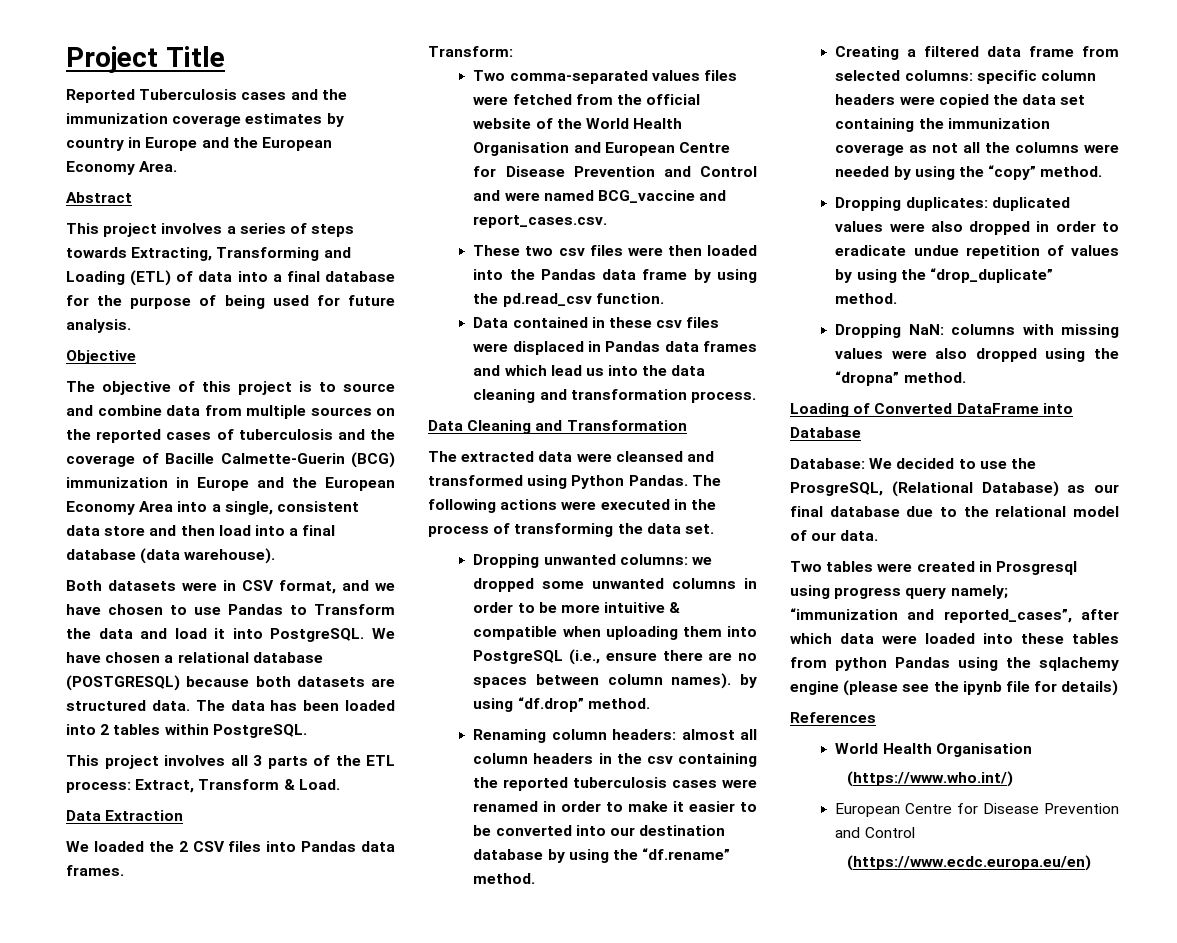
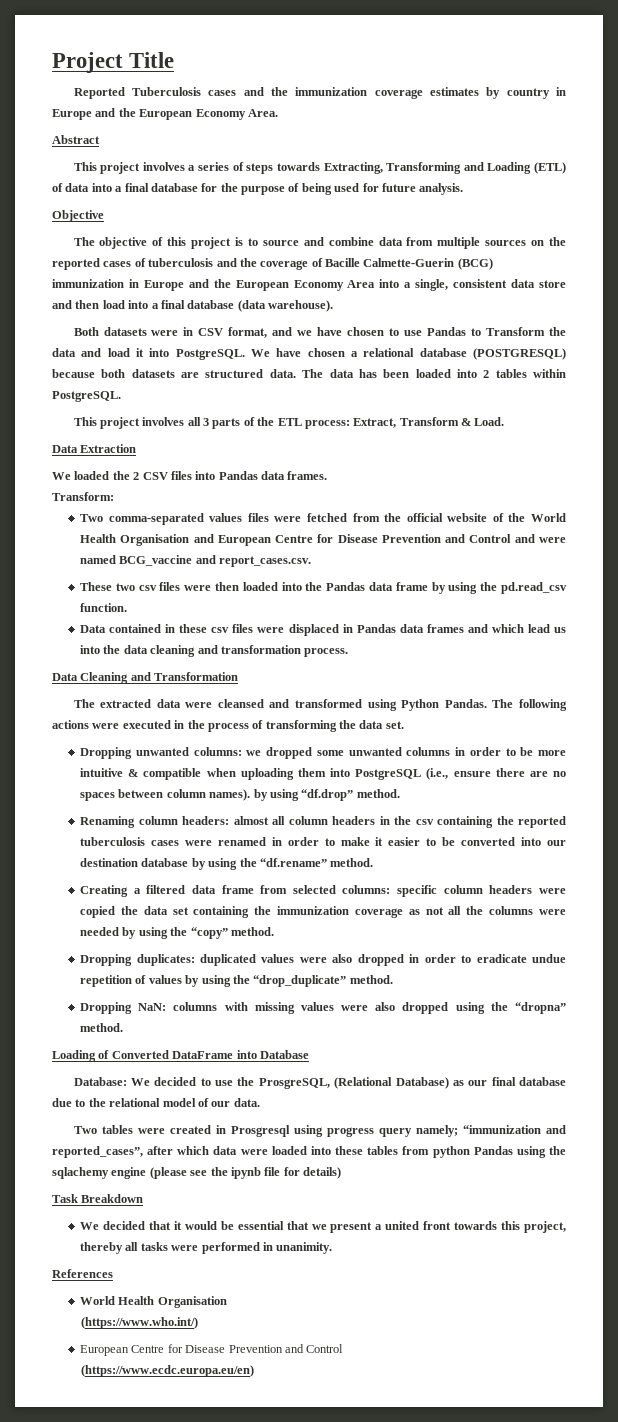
(1119, 688) none -> [52,1194,144,1203] [80,1221,566,1233] [80,1242,333,1254] // Task Breakdown // We decided that it would be essential that we present a united front towards this project, thereby all tasks were performed in unanimity.

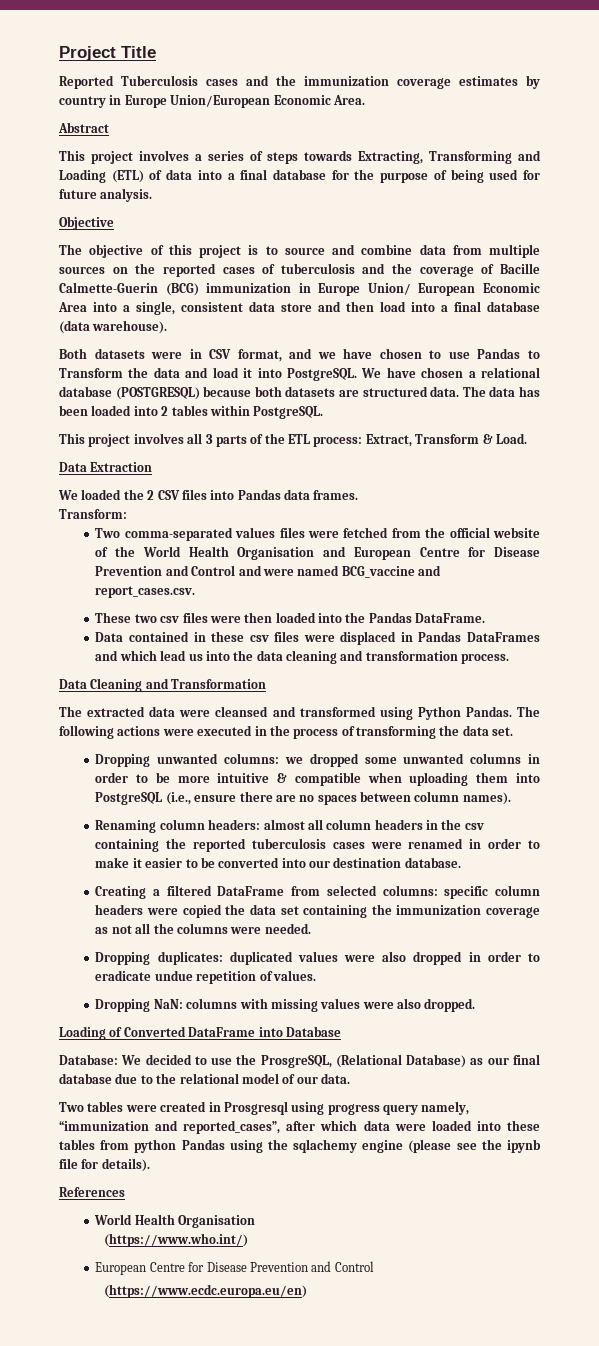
[95,108,246,120] and the European Economy -> [170,95,331,108] Union/European Economic
[188,279,344,291] and the European Economy -> [367,283,540,296] Union/ European Economic
[369,582,568,594] [80,603,128,612] data frame by using the pd.read_csv function. -> [415,613,486,623] DataFrame.
[399,624,464,633] data frames -> [467,632,541,642] DataFrames
[253,789,400,801] by using “df.drop” method. -> (511, 798) none
[141,858,374,870] database by using the “df.rename” method. -> [404,857,461,868] database.
[191,885,254,894] data frame -> [217,886,285,896] DataFrame
[80,927,274,939] needed by using the “copy” method. -> [264,923,311,934] needed.
[148,975,393,987] values by using the “drop_duplicate” method. -> [272,970,316,981] values.
[402,1002,566,1014] [80,1023,124,1032] dropped using the “dropna” method. -> [424,998,476,1012] dropped.
[415,1125,458,1137] namely; -> [421,1101,470,1115] namely,
[303,1167,341,1179] [52,1194,144,1203] [80,1221,566,1233] [80,1242,333,1254] details) // Task Breakdown // We decided that it would be essential that we present a united front towards this project, thereby all tasks were performed in unanimity. -> [101,1158,150,1172] details).

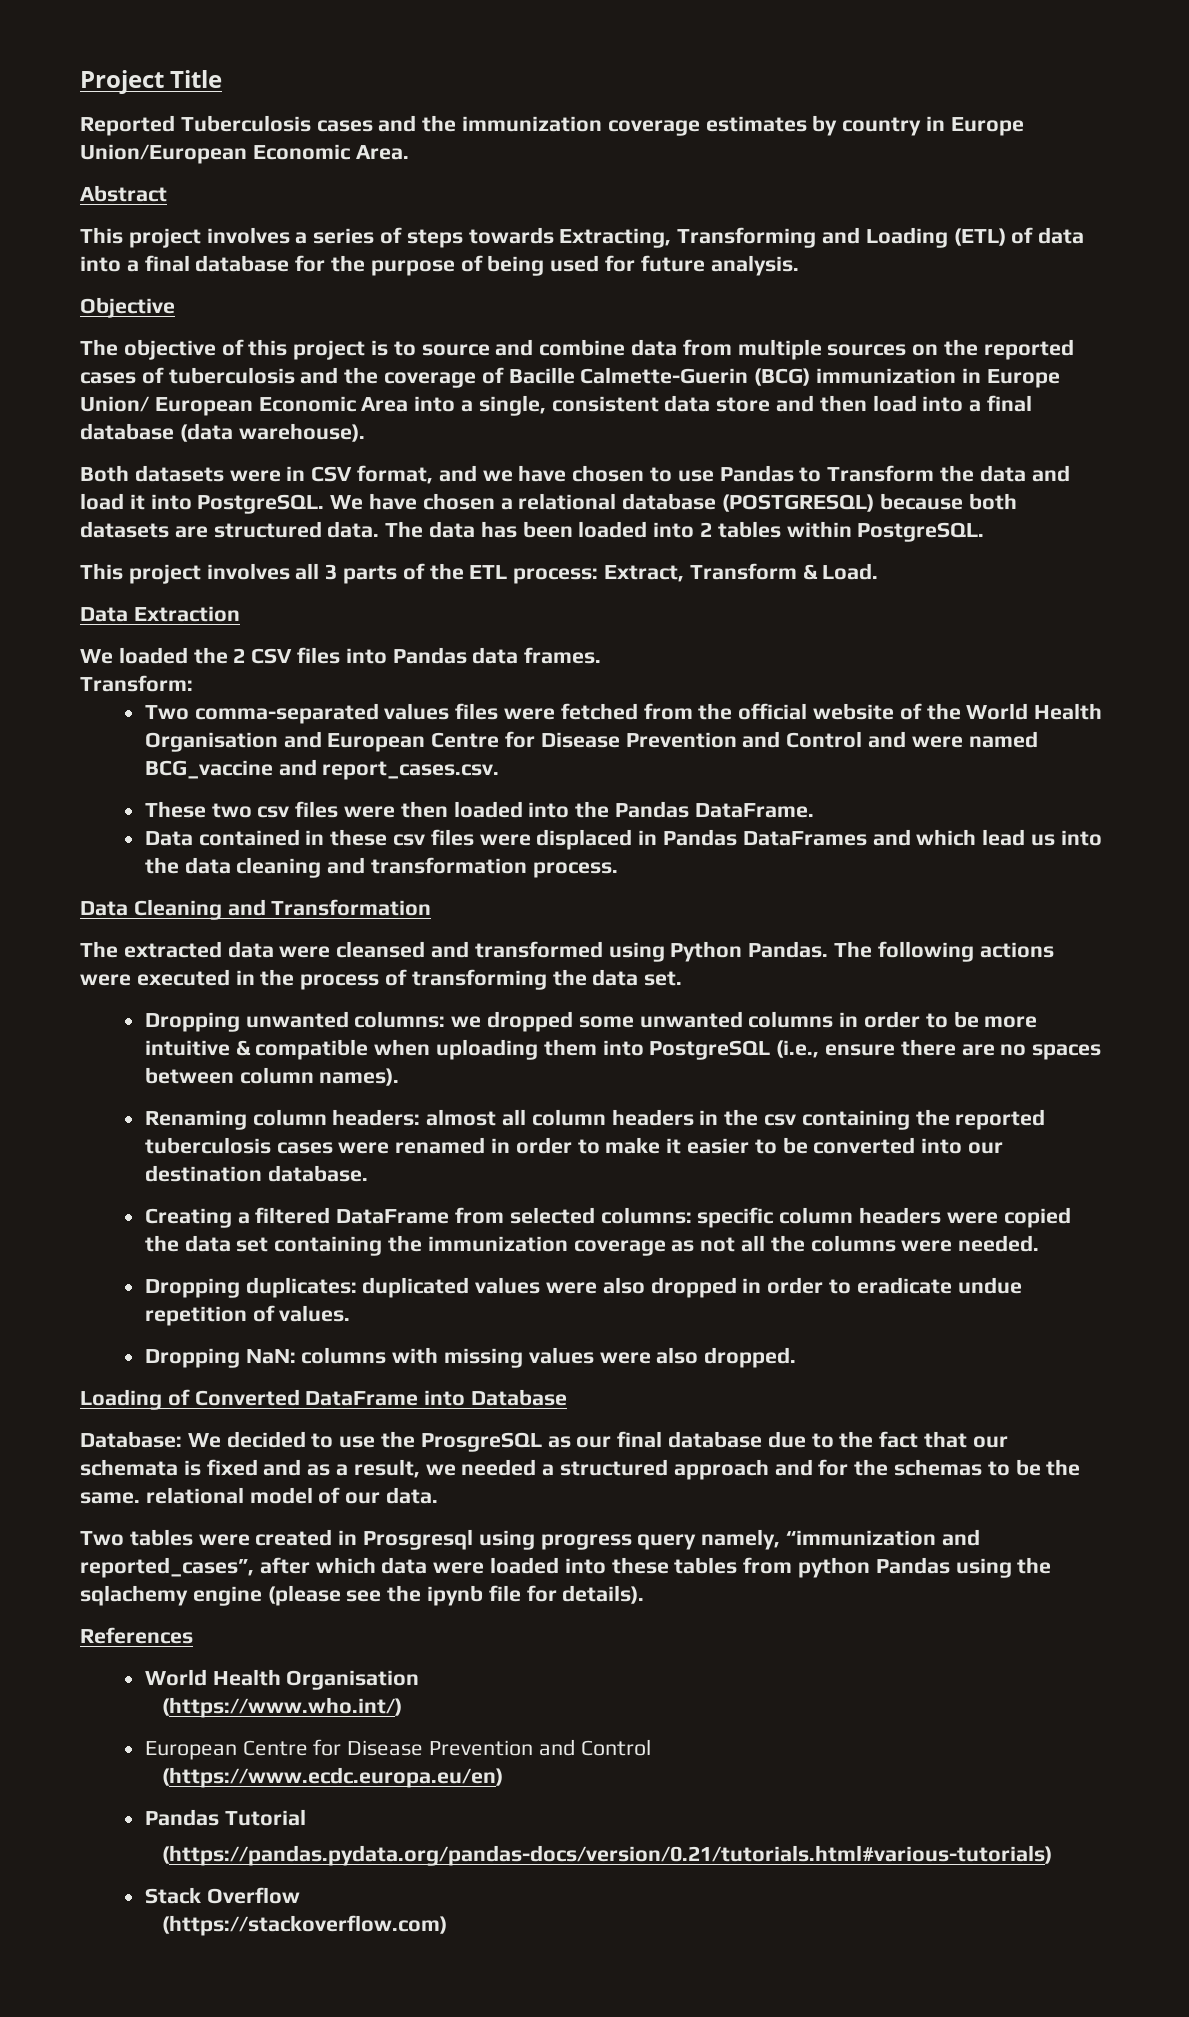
[260,1054,467,1068] ProsgreSQL, (Relational Database) -> [420,1432,542,1452] ProsgreSQL
(177, 1078) none -> [879,1431,1008,1448] [80,1459,1081,1480] [80,1492,140,1504] fact that our schemata is fixed and as a result, we needed a structured approach and for the schemas to be the same.
(308, 1291) none -> [144,1809,306,1826] [162,1845,1053,1866] [144,1887,300,1904] [162,1915,448,1936] // Pandas Tutorial // (https://pandas.pydata.org/pandas-docs/version/0.21/tutorials.html#various-tutorials) // Stack Overflow // (https://stackoverflow.com)

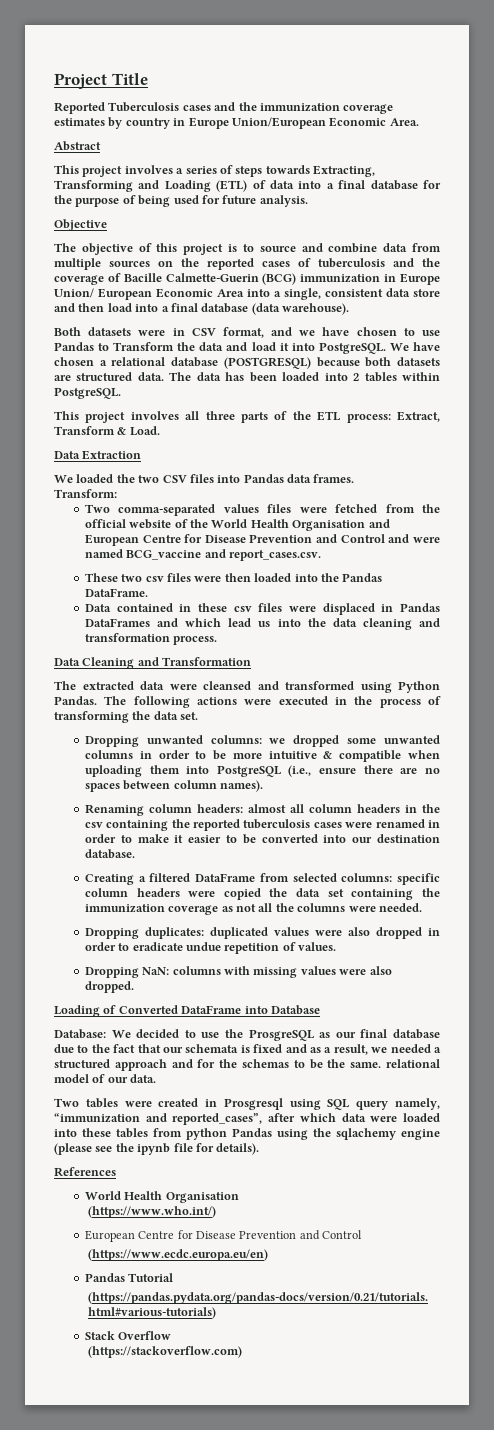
[325,564,338,580] 3 -> [205,411,235,420] three
[233,648,246,663] 2 -> [138,475,160,483] two
[540,1534,632,1550] progress -> [327,1099,350,1110] SQL

